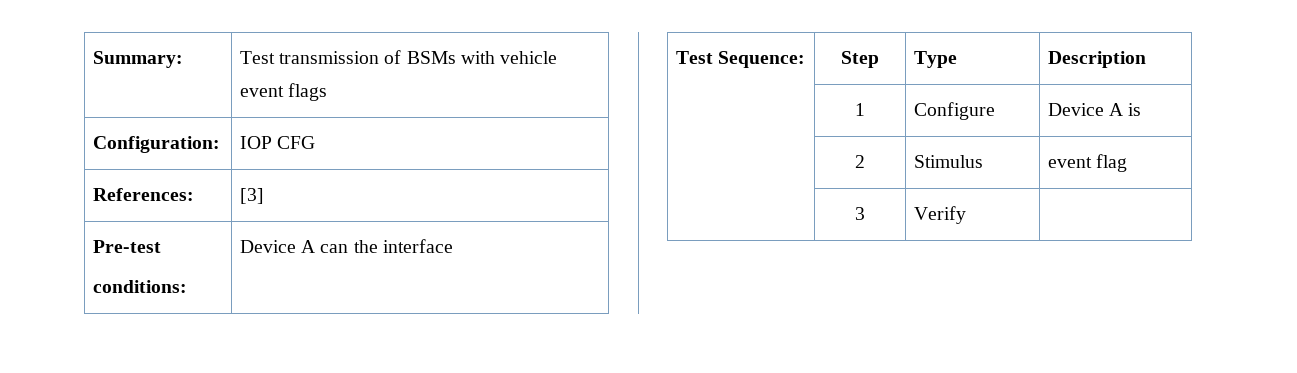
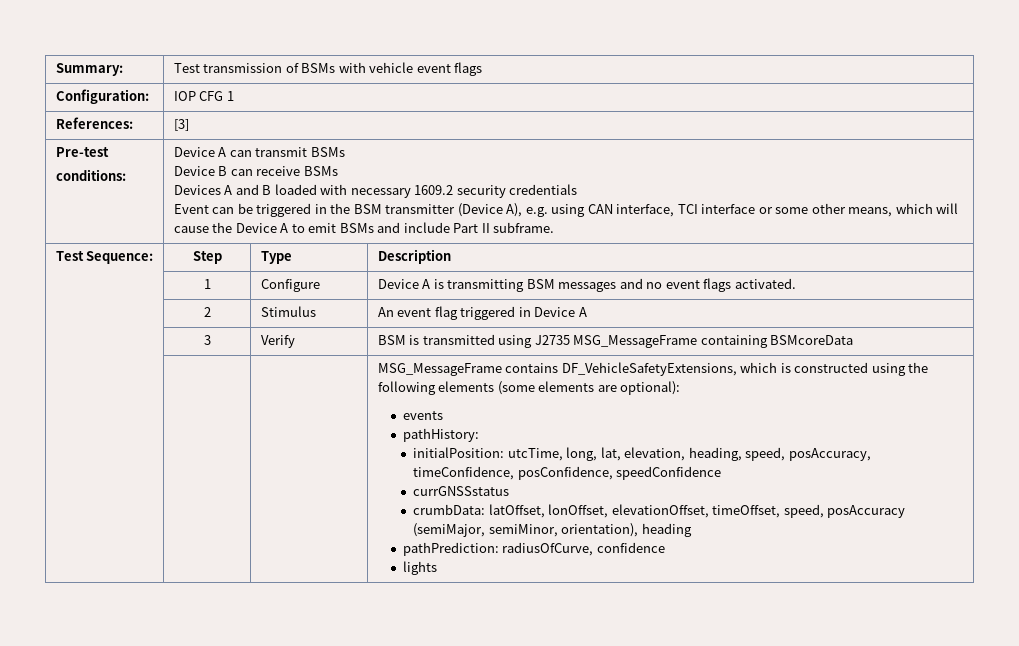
(315, 142) none -> [226,91,234,101] 1
[353,239,453,253] the interface -> [255,147,345,157] [173,166,338,176] [173,184,578,198] [173,203,959,217] [173,222,555,233] transmit BSMs // Device B can receive BSMs // Devices A and B loaded with necessary 1609.2 security credentials // Event can be triggered in the BSM transmitter (Device A), e.g. using CAN interface, TCI interface or some other means, which will cause the Device A to emit BSMs and include Part II subframe.
(1142, 109) none -> [447,278,796,292] transmitting BSM messages and no event flags activated.
(983, 161) none -> [377,307,394,317] An
[855,207,865,220] [913,206,966,224] // | 3 | Verify | -> [460,306,587,320] [203,335,211,345] [260,335,295,348] [377,334,854,348] [377,362,929,376] [377,381,681,395] [402,411,443,420] [402,428,479,442] [413,447,871,461] [413,466,722,480] [413,486,510,496] [413,504,906,518] [413,523,692,537] [402,542,665,556] [402,561,437,575] triggered in Device A // | 3 | Verify | BSM is transmitted using J2735 MSG_MessageFrame containing BSMcoreData // | | | MSG_MessageFrame contains DF_VehicleSafetyExtensions, which is constructed using the following elements (some elements are optional): // events // pathHistory: // initialPosition: utcTime, long, lat, elevation, heading, speed, posAccuracy, timeConfidence, posConfidence, speedConfidence // currGNSSstatus // crumbData: latOffset, lonOffset, elevationOffset, timeOffset, speed, posAccuracy (semiMajor, semiMinor, orientation), heading // pathPrediction: radiusOfCurve, confidence // lights

